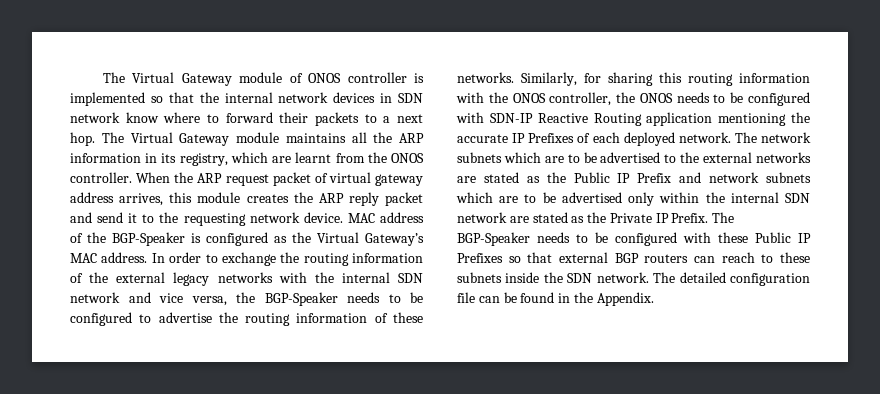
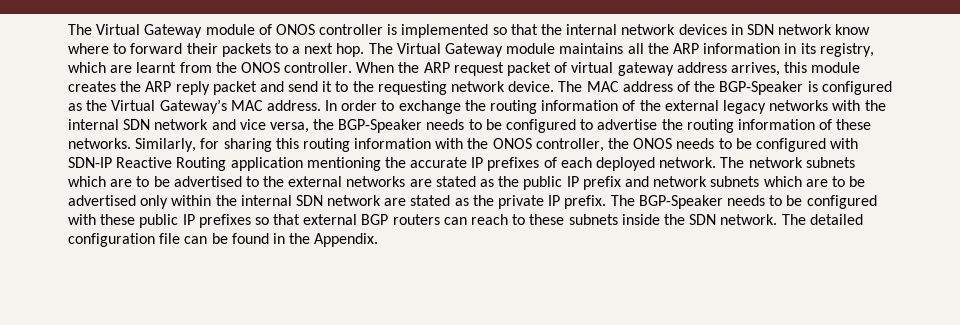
(343, 217) none -> [558,81,583,92] The
[528,133,575,143] Prefixes -> [487,157,540,171] prefixes
[573,172,672,183] Public IP Prefix -> [523,176,621,190] public IP prefix
[609,213,709,223] Private IP Prefix. -> [498,195,607,209] private IP prefix.
[755,232,811,243] [457,253,503,263] Public IP Prefixes -> [139,214,251,228] public IP prefixes

